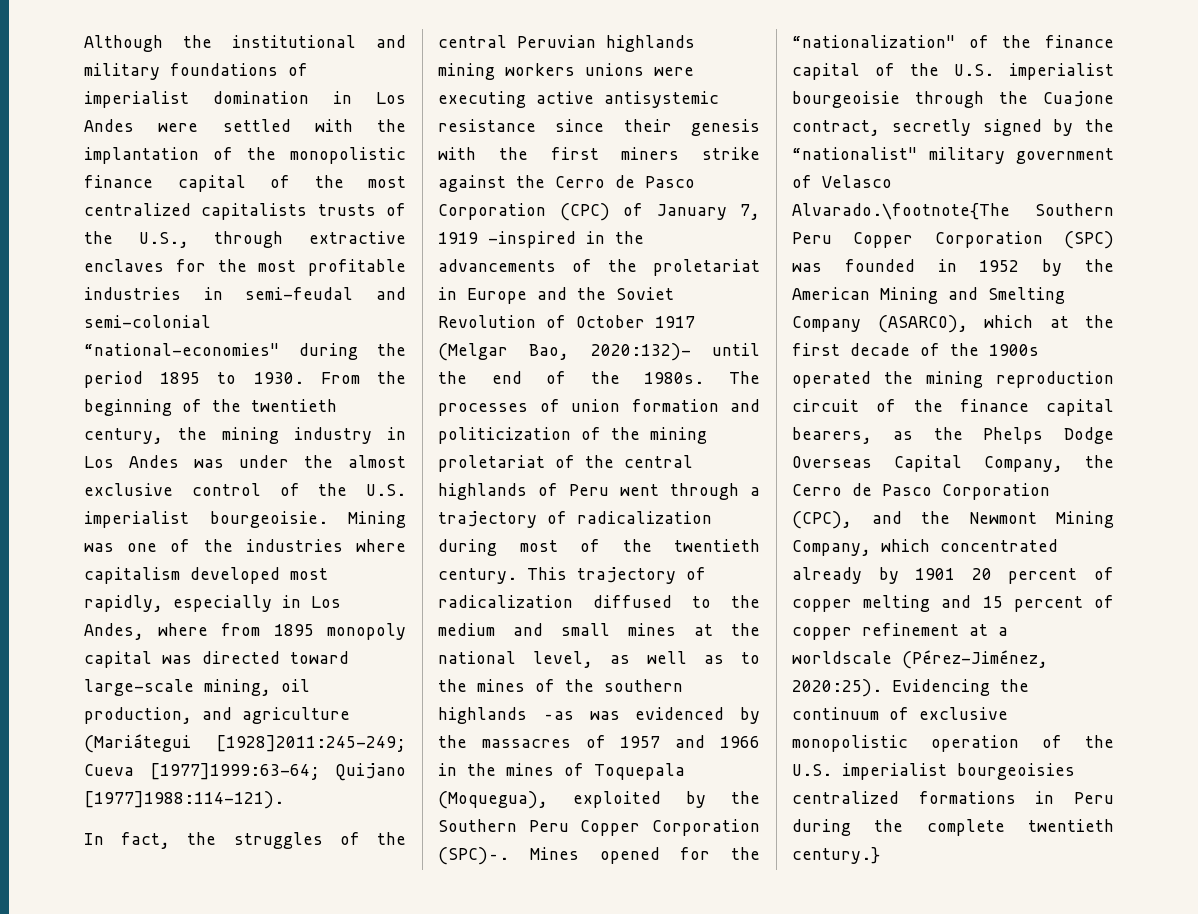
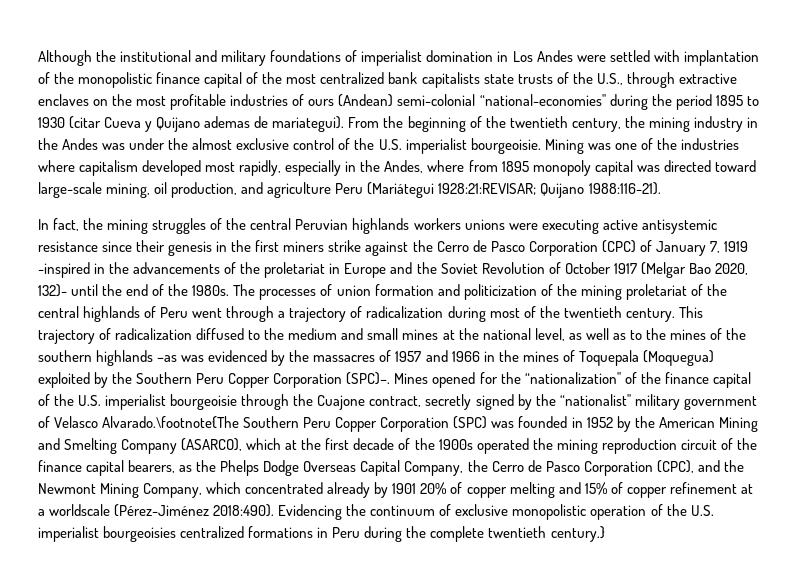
[377,119,406,132] the -> (680, 56) none
[201,203,308,220] capitalists -> [388,72,514,88] bank capitalists state
[175,259,206,272] for -> [93,99,109,106] on
[203,287,406,300] in semi-feudal and -> [292,94,394,107] of ours (Andean)
[253,372,304,384] 1930. -> [38,116,345,132] 1930 (citar Cueva y Quijano ademas de mariategui).
[84,456,114,468] Los -> [38,138,58,150] the
[311,596,341,608] Los -> [360,160,381,172] the
[84,734,406,753] [84,763,406,781] [84,791,284,809] (Mariátegui [1928]2011:245-249; Cueva [1977]1999:63-64; Quijano [1977]1988:114-121). -> [335,182,661,198] Peru (Mariátegui 1928:21:REVISAR; Quijano 1988:116-21).
(217, 838) none -> [107,219,149,234] mining
[438,63,495,80] mining -> (410, 226) none
[438,147,476,160] with -> [216,241,228,252] in
[529,343,691,361] Bao, 2020:132)- -> [688,263,748,275] [38,284,67,297] Bao 2020, 132)-
[438,791,548,809] (Moquegua), -> [642,350,714,366] (Moquegua)
[971,568,1078,584] 20 percent -> [420,482,447,495] 20%
[982,596,1083,612] 15 percent -> [584,482,607,495] 15%
[902,650,1048,669] [792,679,882,697] (Pérez-Jiménez, 2020:25). -> [114,504,275,517] (Pérez-Jiménez 2018:490).

